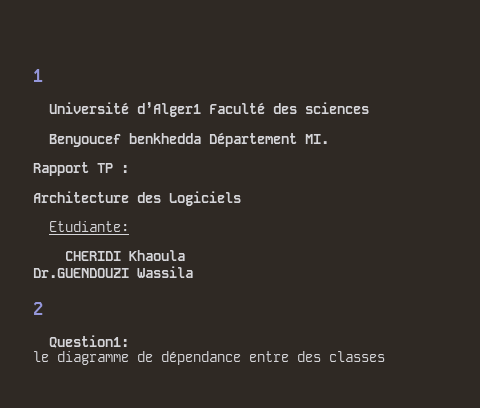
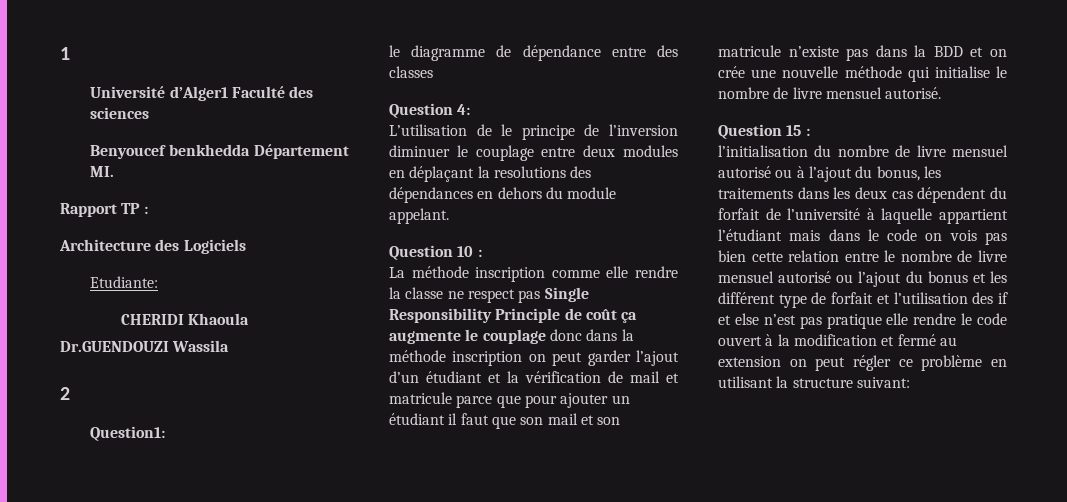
(385, 356) none -> [389,103,471,118] [389,124,678,140] [389,145,678,161] [389,166,592,182] [389,187,617,203] [389,208,449,224] [389,245,482,260] [389,266,678,282] [389,287,589,303] [389,308,638,323] [389,329,634,344] [389,350,679,366] [389,371,679,383] [389,392,630,408] [389,413,621,429] [718,45,1007,61] [718,66,1007,82] [718,87,942,99] [718,124,810,139] [718,145,1008,157] [718,166,941,182] [718,187,1007,203] [718,208,1008,224] [718,229,1007,245] [718,250,1007,262] [718,271,1007,287] [718,292,1008,308] [718,313,1007,329] [718,334,957,346] [718,355,1007,371] [718,376,910,388] // Question 4: // L’utilisation de le principe de l’inversion diminuer le couplage entre deux modules en déplaçant la resolutions des dépendances en dehors du module appelant. // Question 10 : // La méthode inscription comme elle rendre la classe ne respect pas Single Responsibility Principle de coût ça augmente le couplage donc dans la méthode inscription on peut garder l’ajout d’un étudiant et la vérification de mail et matricule parce que pour ajouter un étudiant il faut que son mail et son matricule n’existe pas dans la BDD et on crée une nouvelle méthode qui initialise le nombre de livre mensuel autorisé. // Question 15 : // l’initialisation du nombre de livre mensuel autorisé ou à l’ajout du bonus, les traitements dans les deux cas dépendent du forfait de l’université à laquelle appartient l’étudiant mais dans le code on vois pas bien cette relation entre le nombre de livre mensuel autorisé ou l’ajout du bonus et les différent type de forfait et l’utilisation des if et else n’est pas pratique elle rendre le code ouvert à la modification et fermé au extension on peut régler ce problème en utilisant la structure suivant:

